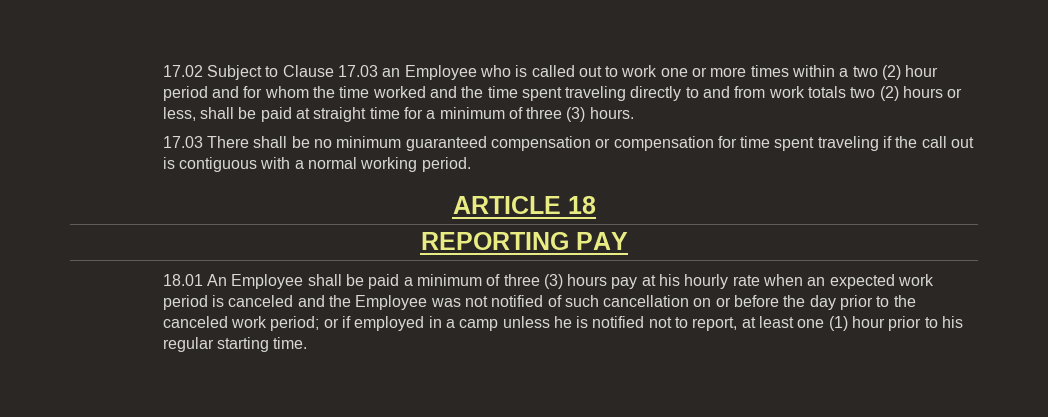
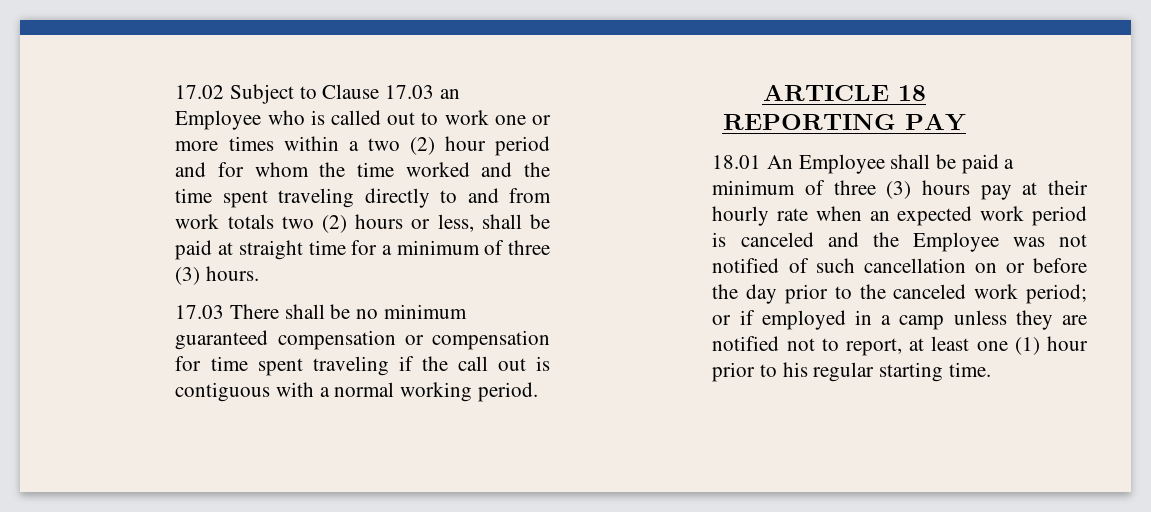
[659,274,681,286] his -> [1048,180,1088,195] their
[553,316,589,328] he is -> [1015,310,1087,330] they are

